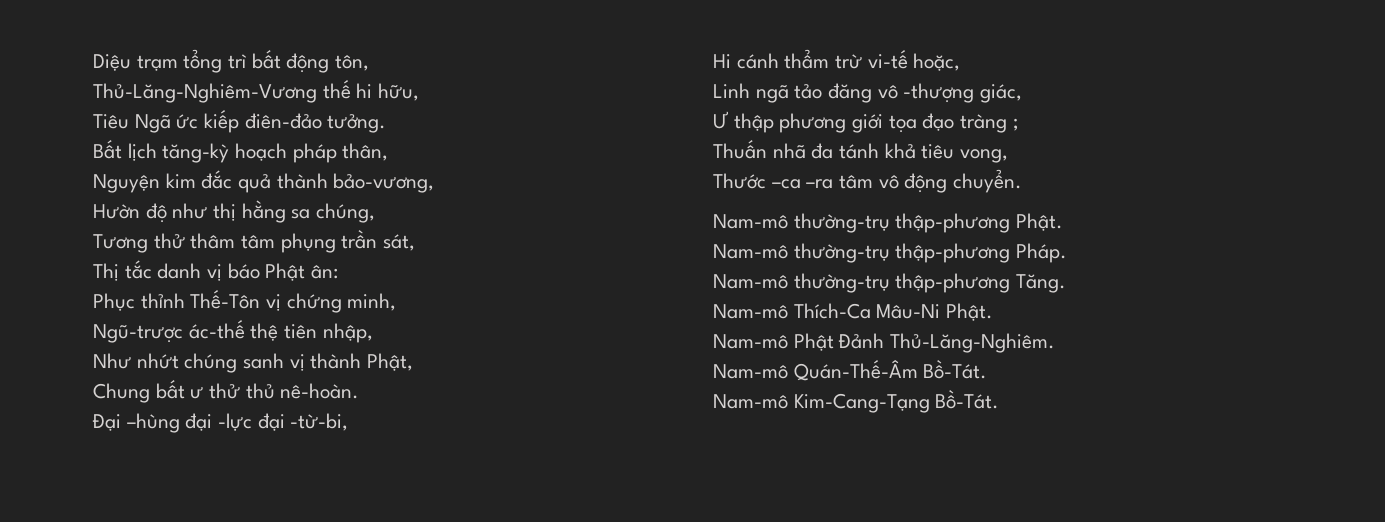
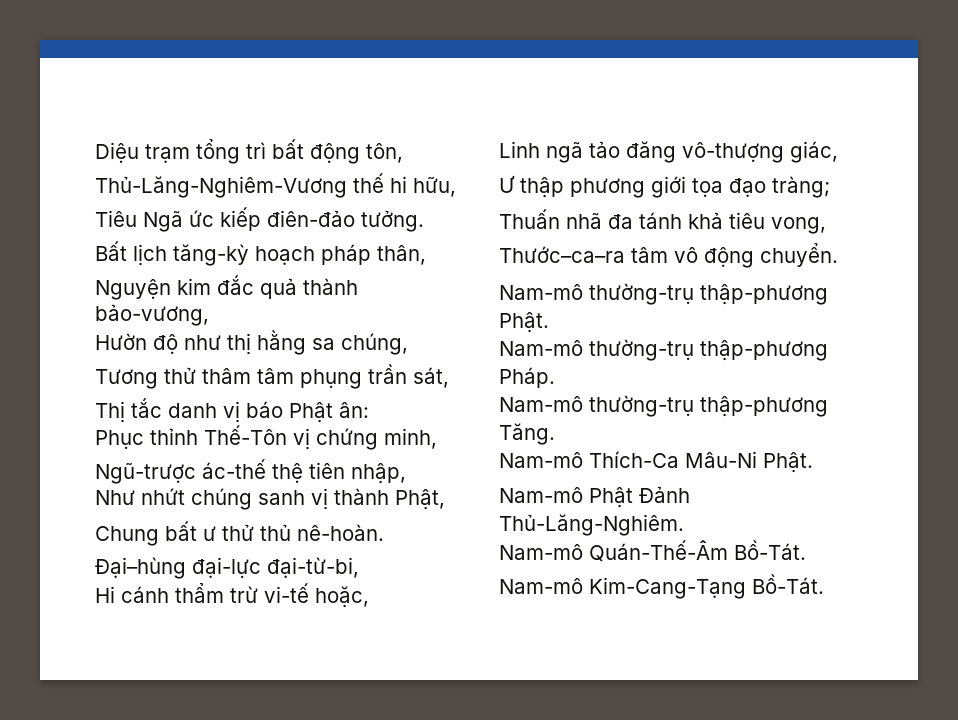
[92,413,349,433] Đại –hùng đại -lực đại -từ-bi, -> [95,557,359,579] Đại–hùng đại-lực đại-từ-bi,
[877,83,975,103] vô -thượng -> [682,142,784,163] vô-thượng
[960,114,1019,133] tràng ; -> [772,176,830,198] tràng;
[713,173,834,189] Thước –ca –ra -> [499,246,625,263] Thước–ca–ra

